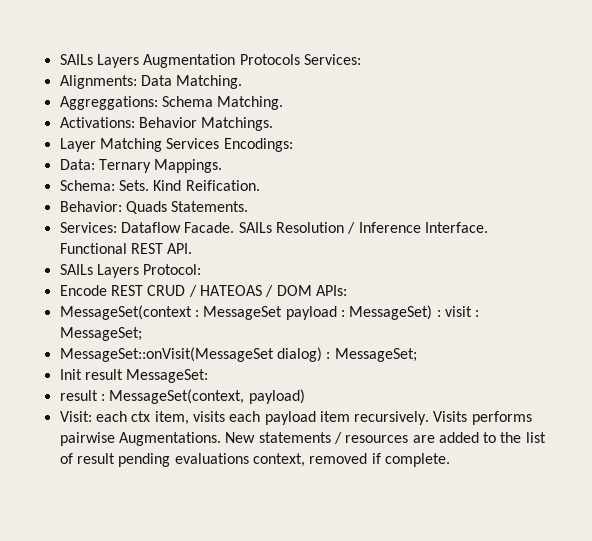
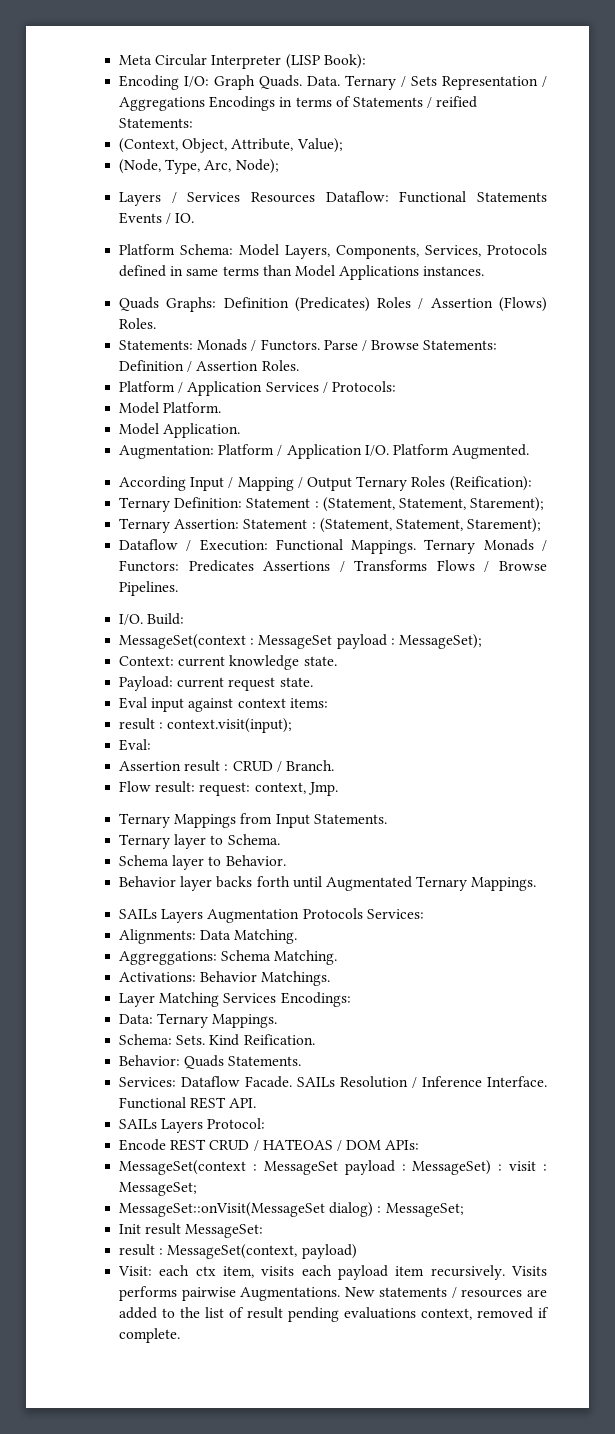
(59, 59) none -> [119,54,366,69] [119,75,548,90] [119,96,478,111] [119,118,194,128] [119,138,343,153] [119,159,279,174] [119,191,547,206] [119,212,195,224] [119,244,547,259] [119,265,485,280] [119,297,547,312] [119,318,157,329] [119,339,498,351] [119,360,299,372] [119,381,396,396] [119,402,222,414] [119,423,241,438] [119,444,530,459] [119,476,532,491] [119,497,545,512] [119,518,542,533] [119,539,547,554] [119,560,547,572] [119,581,179,596] [119,613,185,625] [119,634,482,649] [119,655,337,670] [119,676,313,691] [119,697,328,712] [119,718,293,733] [119,739,152,751] [119,760,334,772] [119,781,338,796] [119,813,387,828] [119,834,280,849] [119,855,286,870] [119,876,537,891] Meta Circular Interpreter (LISP Book): // Encoding I/O: Graph Quads. Data. Ternary / Sets Representation / Aggregations Encodings in terms of Statements / reified Statements: // (Context, Object, Attribute, Value); // (Node, Type, Arc, Node); // Layers / Services Resources Dataflow: Functional Statements Events / IO. // Platform Schema: Model Layers, Components, Services, Protocols defined in same terms than Model Applications instances. // Quads Graphs: Definition (Predicates) Roles / Assertion (Flows) Roles. // Statements: Monads / Functors. Parse / Browse Statements: Definition / Assertion Roles. // Platform / Application Services / Protocols: // Model Platform. // Model Application. // Augmentation: Platform / Application I/O. Platform Augmented. // According Input / Mapping / Output Ternary Roles (Reification): // Ternary Definition: Statement : (Statement, Statement, Starement); // Ternary Assertion: Statement : (Statement, Statement, Starement); // Dataflow / Execution: Functional Mappings. Ternary Monads / Functors: Predicates Assertions / Transforms Flows / Browse Pipelines. // I/O. Build: // MessageSet(context : MessageSet payload : MessageSet); // Context: current knowledge state. // Payload: current request state. // Eval input against context items: // result : context.visit(input); // Eval: // Assertion result : CRUD / Branch. // Flow result: request: context, Jmp. // Ternary Mappings from Input Statements. // Ternary layer to Schema. // Schema layer to Behavior. // Behavior layer backs forth until Augmentated Ternary Mappings. //

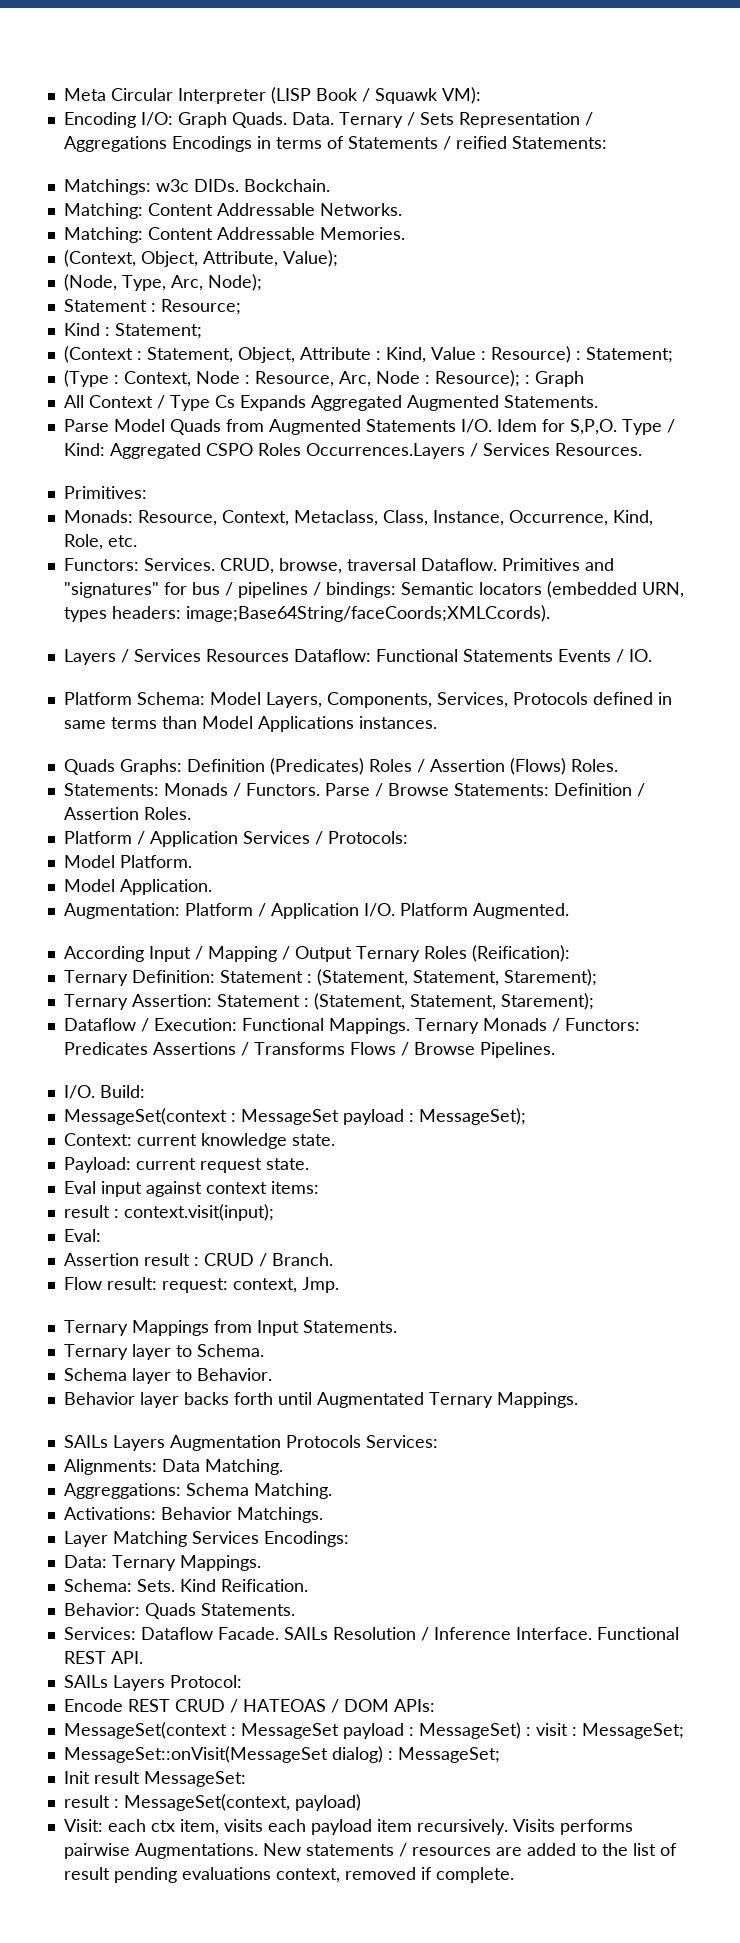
[323,54,366,69] Book): -> [315,87,481,104] Book / Squawk VM):
(194, 123) none -> [63,179,330,195] [63,203,402,219] [63,227,405,243] // Matchings: w3c DIDs. Bockchain. // Matching: Content Addressable Networks. // Matching: Content Addressable Memories.
(279, 166) none -> [63,299,241,315] [63,323,202,339] [63,346,673,363] [63,370,584,387] [63,395,598,411] [63,419,675,435] [63,443,642,459] [63,486,147,499] [63,510,653,526] [63,534,137,550] [63,558,614,574] [63,581,684,598] [63,605,550,622] // Statement : Resource; // Kind : Statement; // (Context : Statement, Object, Attribute : Kind, Value : Resource) : Statement; // (Type : Context, Node : Resource, Arc, Node : Resource); : Graph // All Context / Type Cs Expands Aggregated Augmented Statements. // Parse Model Quads from Augmented Statements I/O. Idem for S,P,O. Type / Kind: Aggregated CSPO Roles Occurrences.Layers / Services Resources. // Primitives: // Monads: Resource, Context, Metaclass, Class, Instance, Occurrence, Kind, Role, etc. // Functors: Services. CRUD, browse, traversal Dataflow. Primitives and "signatures" for bus / pipelines / bindings: Semantic locators (embedded URN, types headers: image;Base64String/faceCoords;XMLCcords).

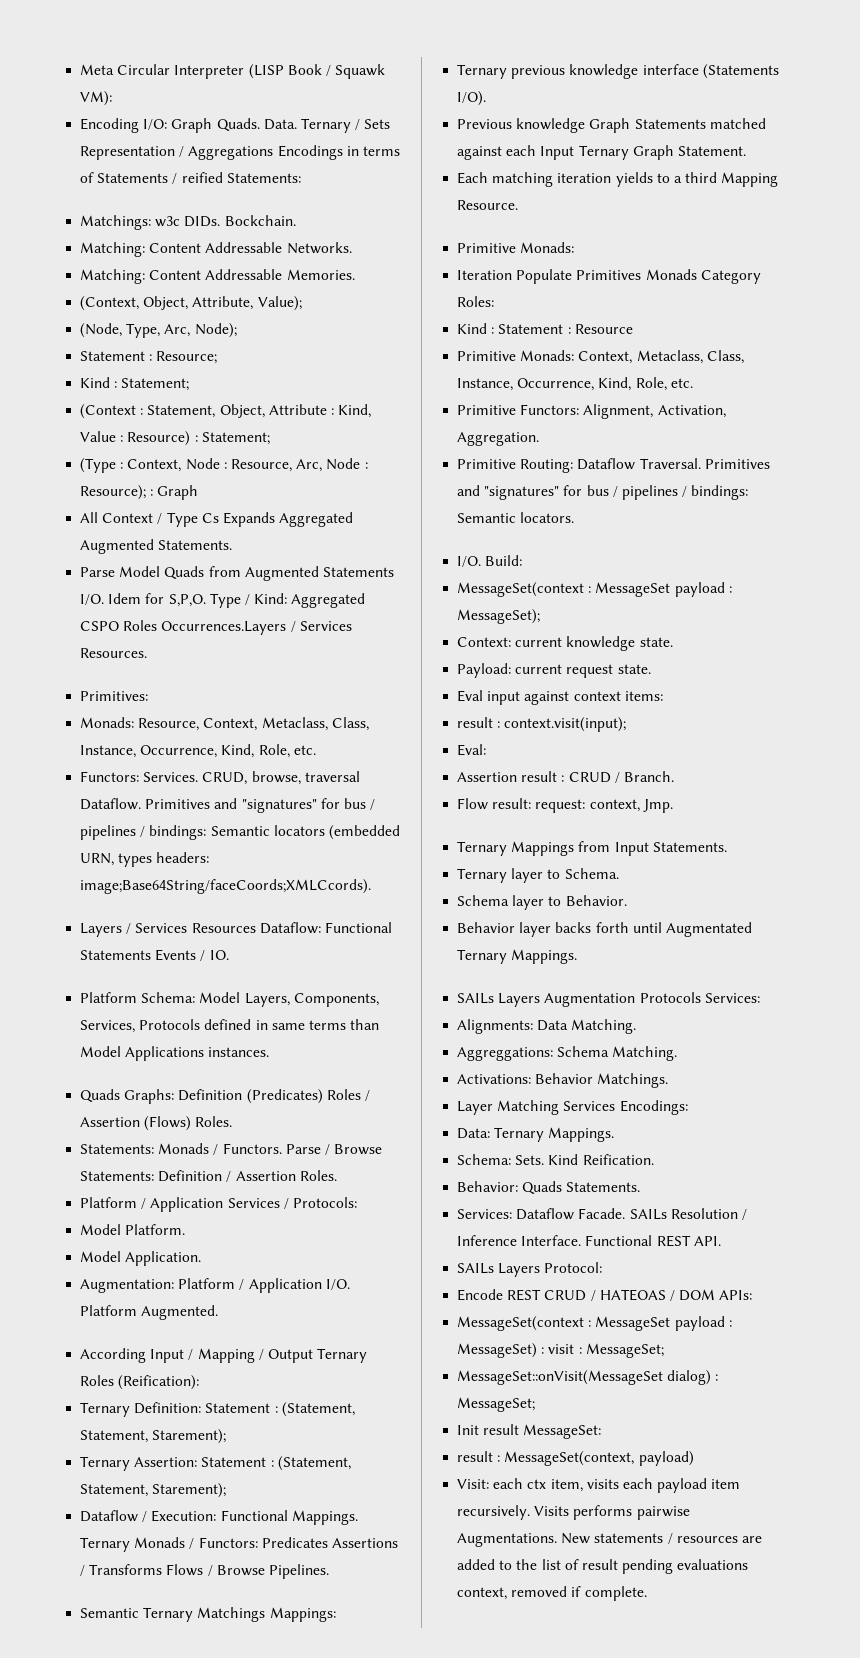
(555, 1050) none -> [80,1607,336,1622] [457,64,779,79] [457,91,487,106] [457,118,766,133] [457,145,746,160] [457,172,779,187] [457,200,519,210] [457,242,575,253] [457,269,761,284] [457,296,495,307] [457,323,633,334] [457,350,744,364] [457,377,693,391] [457,404,726,419] [457,432,540,446] [457,458,770,473] [457,485,749,500] [457,512,575,523] // Semantic Ternary Matchings Mappings: // Ternary previous knowledge interface (Statements I/O). // Previous knowledge Graph Statements matched against each Input Ternary Graph Statement. // Each matching iteration yields to a third Mapping Resource. // Primitive Monads: // Iteration Populate Primitives Monads Category Roles: // Kind : Statement : Resource // Primitive Monads: Context, Metaclass, Class, Instance, Occurrence, Kind, Role, etc. // Primitive Functors: Alignment, Activation, Aggregation. // Primitive Routing: Dataflow Traversal. Primitives and "signatures" for bus / pipelines / bindings: Semantic locators.

